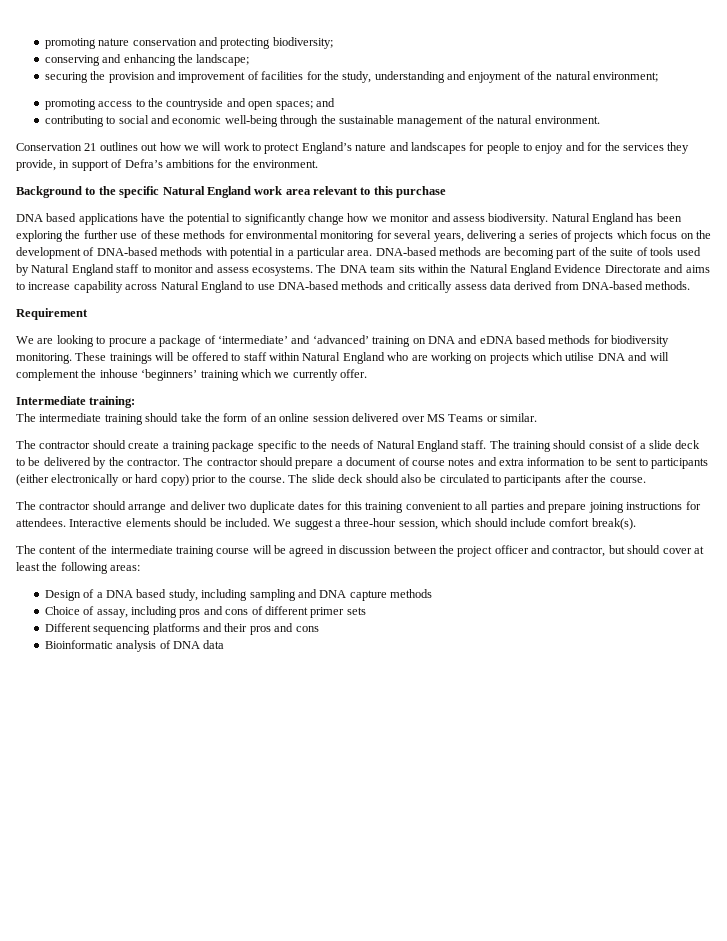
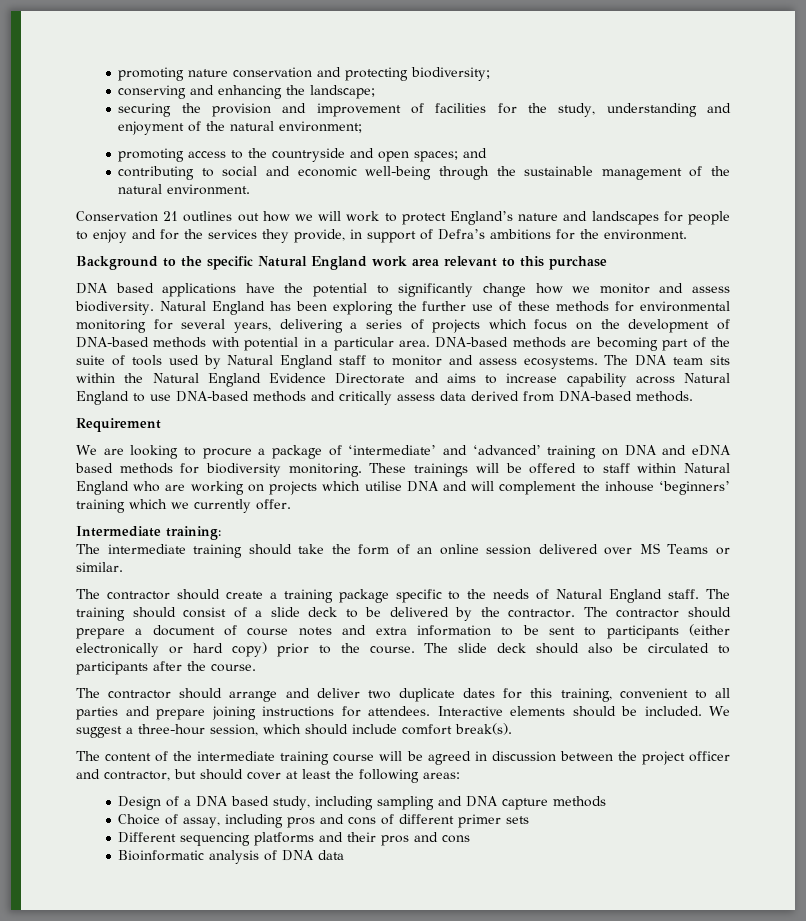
[365,502,404,513] training -> [560,688,612,702] training,

